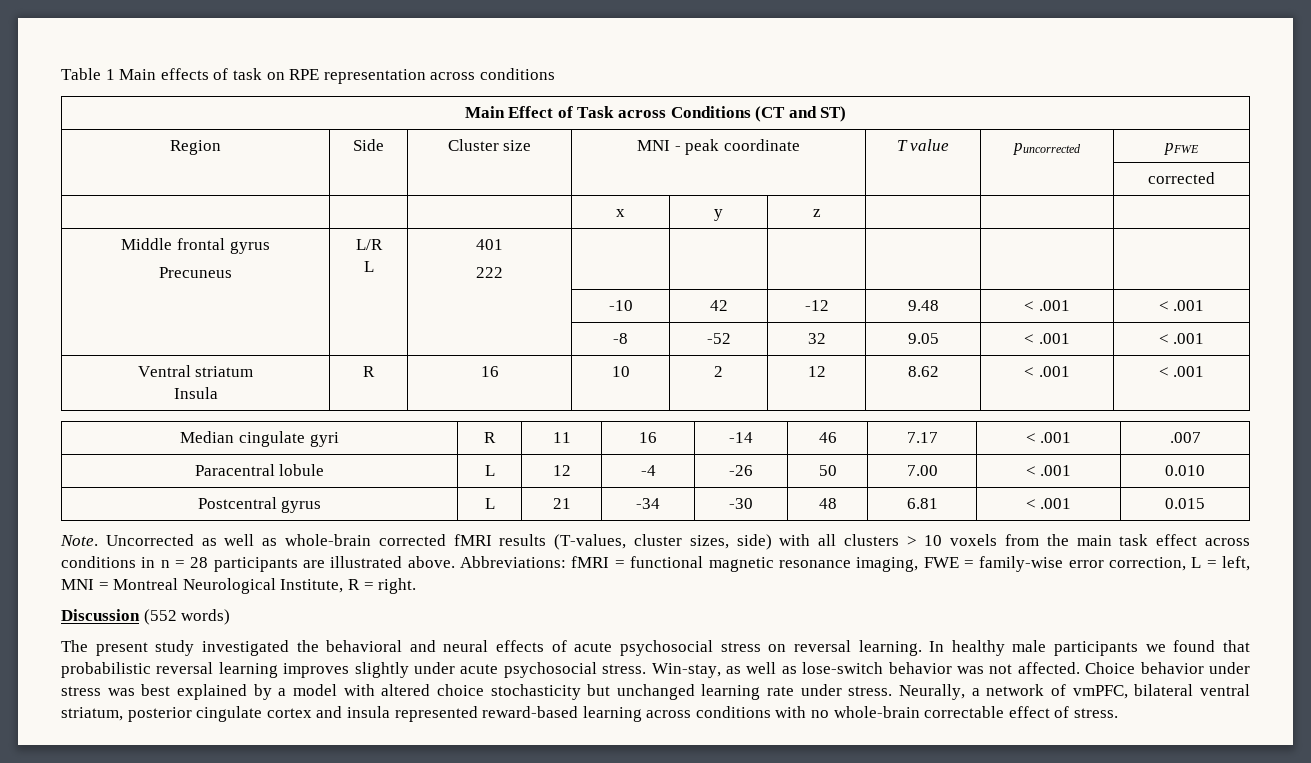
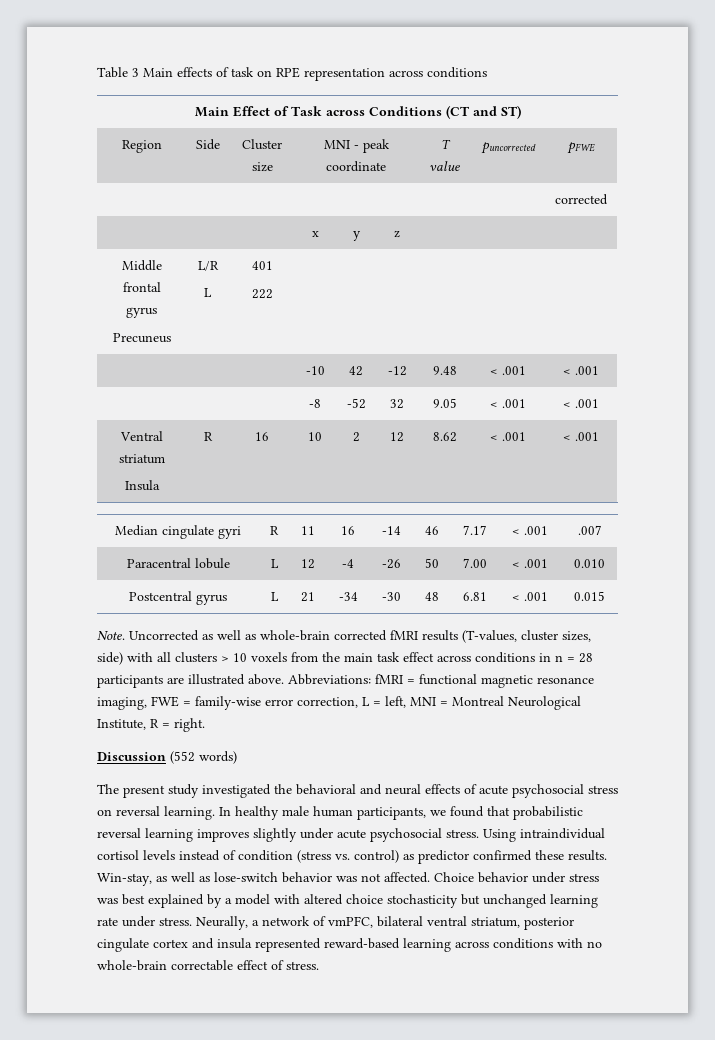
[105,69,115,80] 1 -> [132,68,139,77] 3
[1054,641,1139,656] participants -> [313,806,426,820] human participants,
(647, 669) none -> [483,828,605,842] [97,850,607,864] Using intraindividual cortisol levels instead of condition (stress vs. control) as predictor confirmed these results.

